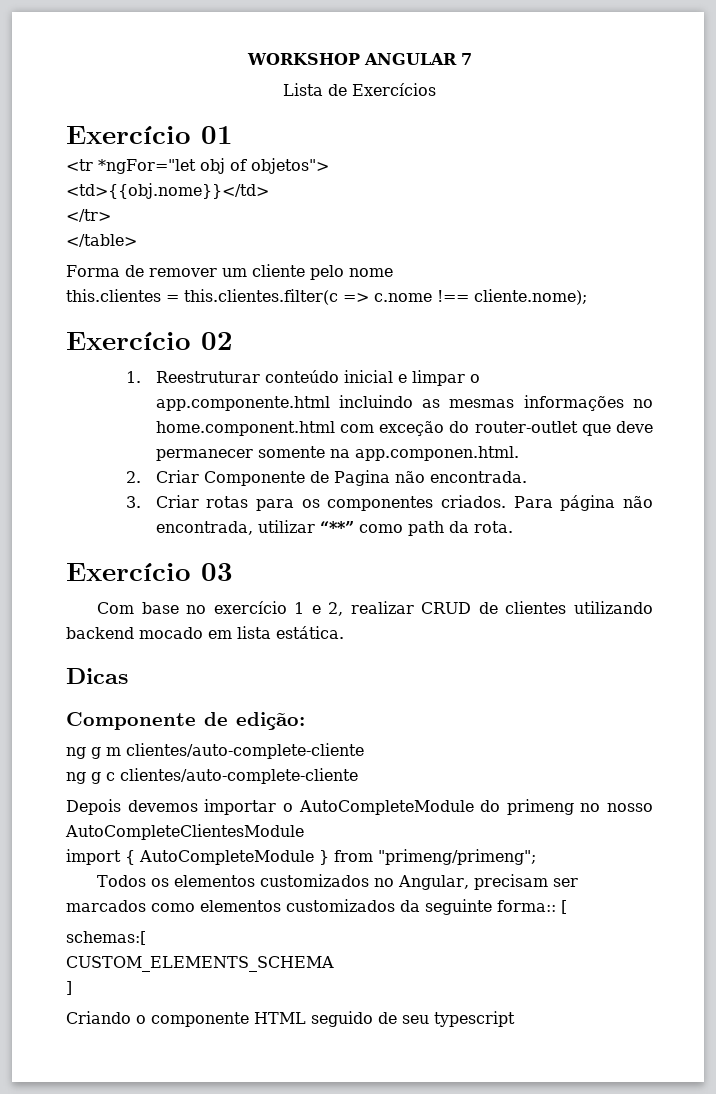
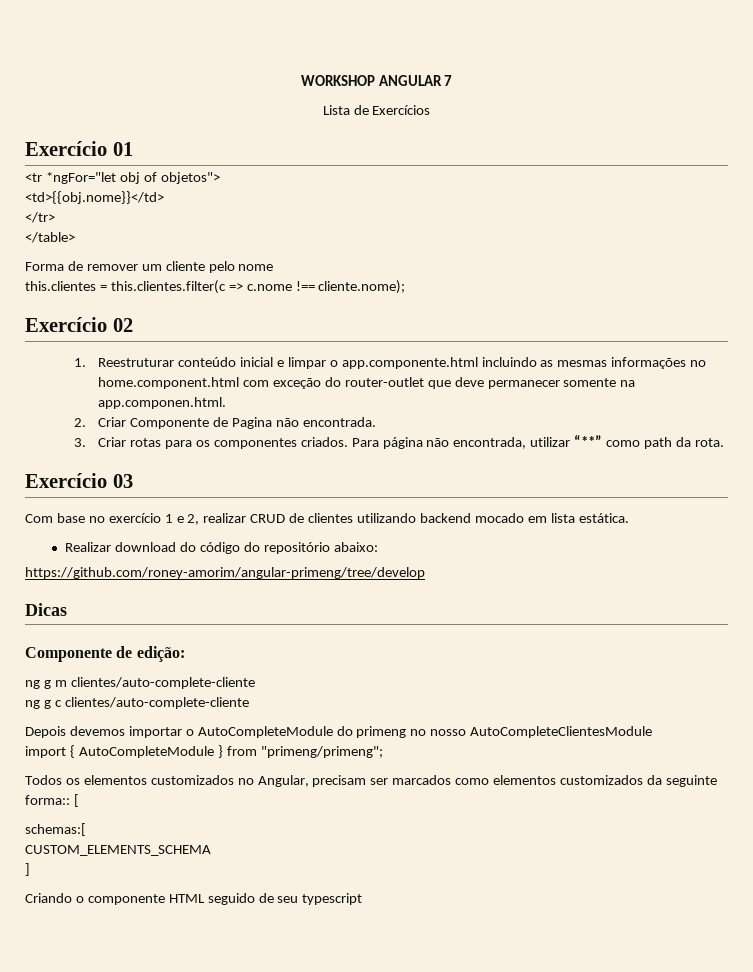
(344, 632) none -> [65,542,378,554] [25,567,425,579] // Realizar download do código do repositório abaixo: // https://github.com/roney-amorim/angular-primeng/tree/develop

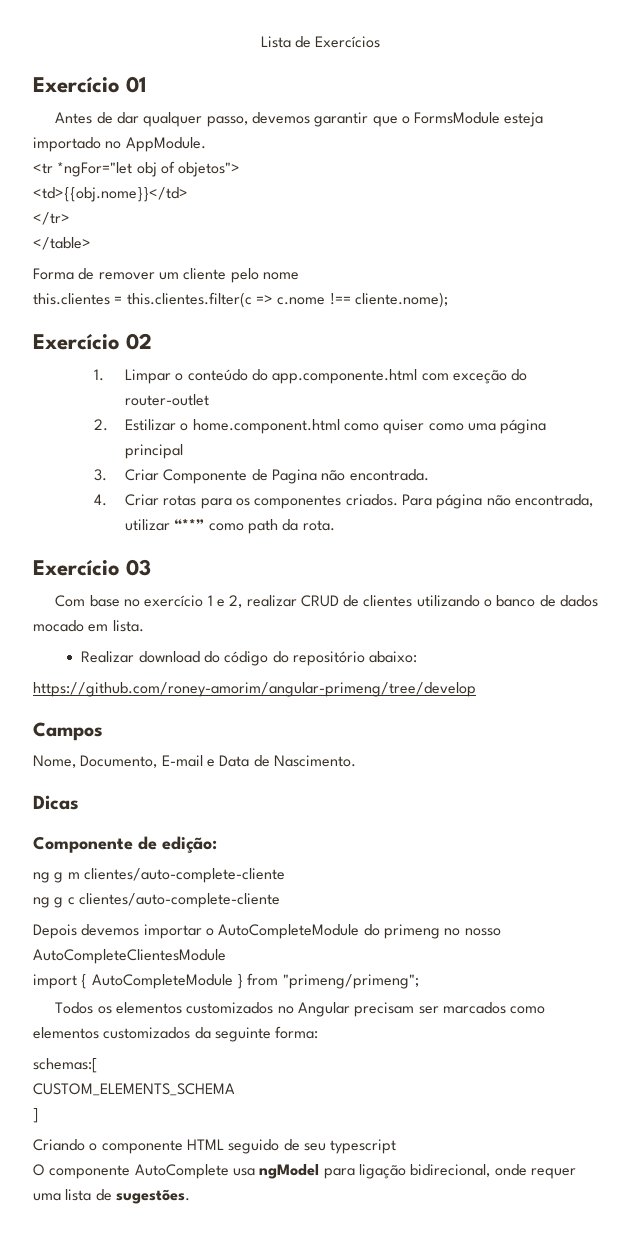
[300,75,453,86] WORKSHOP ANGULAR 7 // -> (260, 42) none
(133, 149) none -> [55,112,544,127] [33,137,206,152] // Antes de dar qualquer passo, devemos garantir que o FormsModule esteja importado no AppModule.
[98,357,707,369] [98,377,636,389] [98,397,227,409] [73,418,86,427] Reestruturar conteúdo inicial e limpar o app.componente.html incluindo as mesmas informações no home.component.html com exceção do router-outlet que deve permanecer somente na app.componen.html. // 2. -> [125,369,528,384] [125,394,210,406] [94,419,547,434] [125,444,184,459] [94,469,108,481] Limpar o conteúdo do app.componente.html com exceção do router-outlet // 2. Estilizar o home.component.html como quiser como uma página principal // 3.
[73,438,86,447] 3. -> [94,494,108,506] 4.
[419,513,629,523] backend mocado em lista estática. -> [484,595,599,607] [33,620,144,632] o banco de dados mocado em lista.
(425, 573) none -> [33,722,103,741] [33,755,356,768] // Campos // Nome, Documento, E-mail e Data de Nascimento.
[257,775,309,787] Angular, -> [297,1002,350,1017] Angular
[25,794,79,807] forma:: [ -> [275,1026,319,1039] forma:
(363, 899) none -> [33,1164,576,1179] [33,1189,190,1204] // O componente AutoComplete usa ngModel para ligação bidirecional, onde requer uma lista de sugestões.

